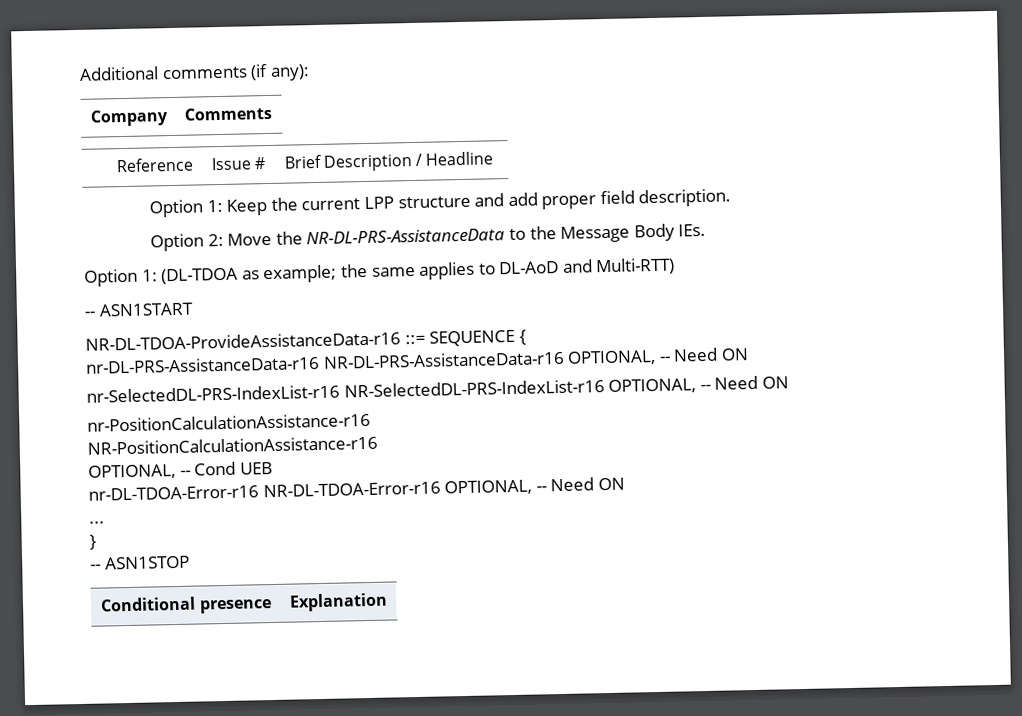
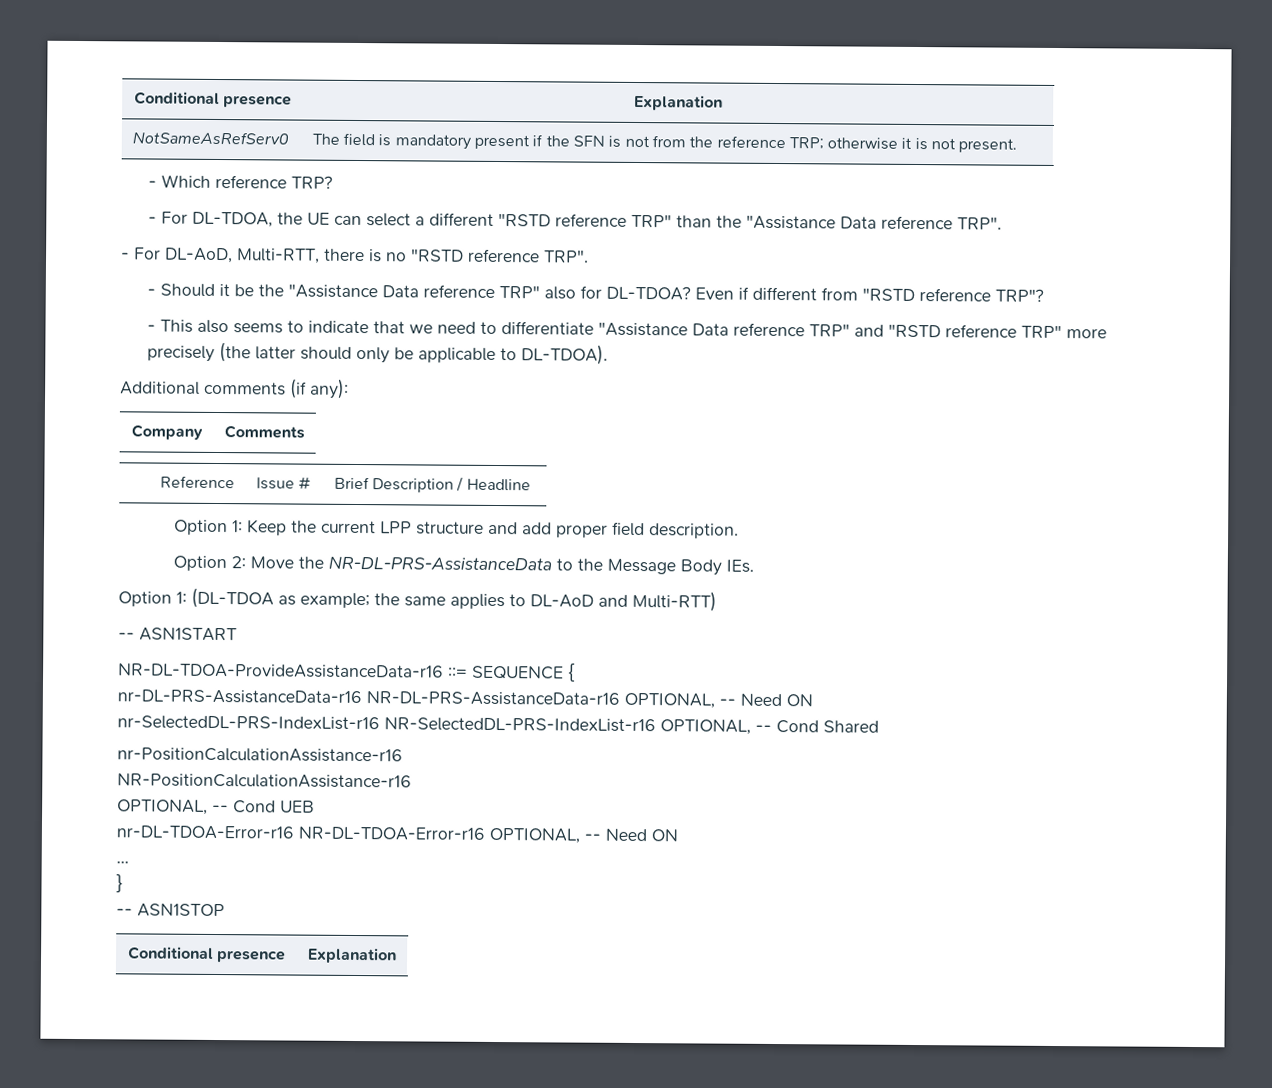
(79, 73) none -> [133,91,293,108] [634,94,723,111] [131,131,289,146] [311,132,1018,153] [148,174,334,189] [148,211,1003,230] [121,247,589,264] [147,283,1045,302] [147,319,1108,339] [147,342,609,365] Conditional presence | Explanation // NotSameAsRefServ0 | The field is mandatory present if the SFN is not from the reference TRP; otherwise it is not present. // - Which reference TRP? // - For DL-TDOA, the UE can select a different "RSTD reference TRP" than the "Assistance Data reference TRP". // - For DL-AoD, Multi-RTT, there is no "RSTD reference TRP". // - Should it be the "Assistance Data reference TRP" also for DL-TDOA? Even if different from "RSTD reference TRP"? // - This also seems to indicate that we need to differentiate "Assistance Data reference TRP" and "RSTD reference TRP" more precisely (the latter should only be applicable to DL-TDOA). //
[714,375,789,390] Need ON -> [776,720,879,734] Cond Shared

